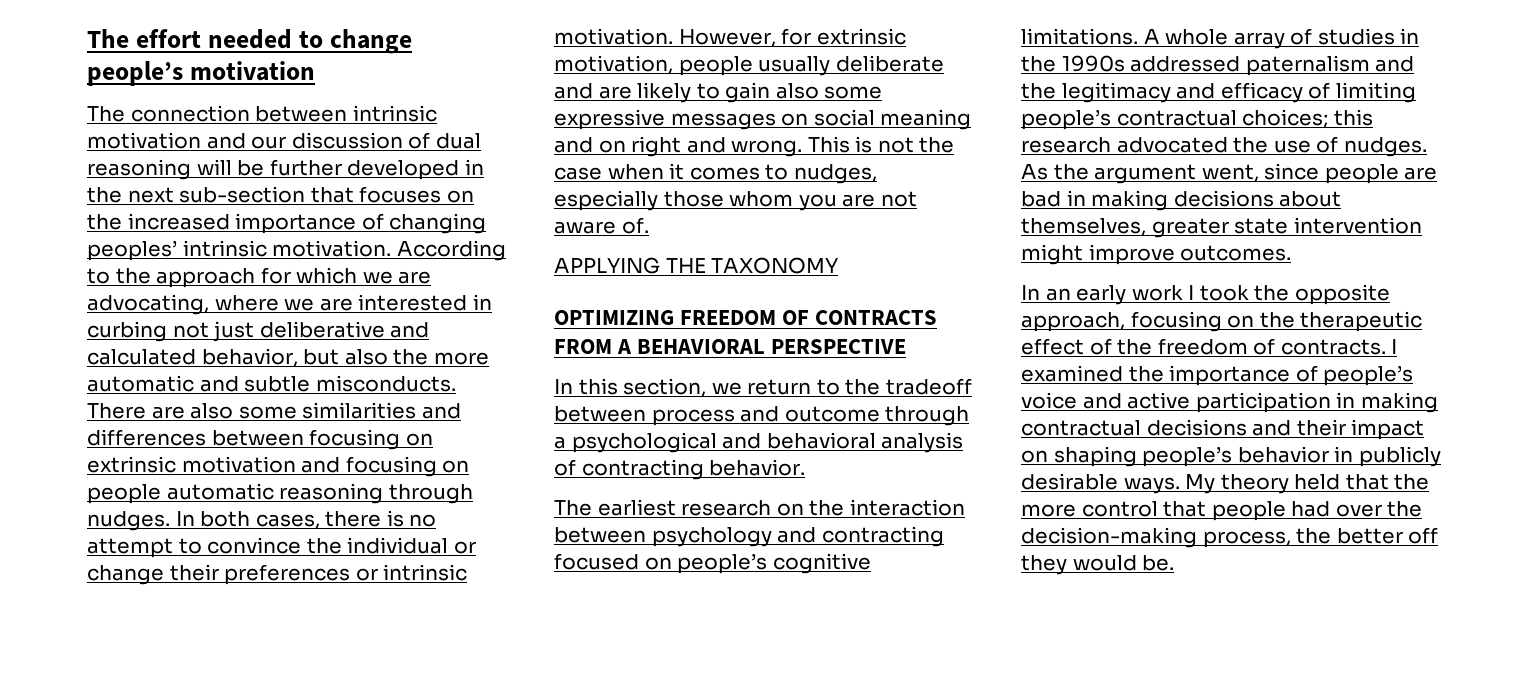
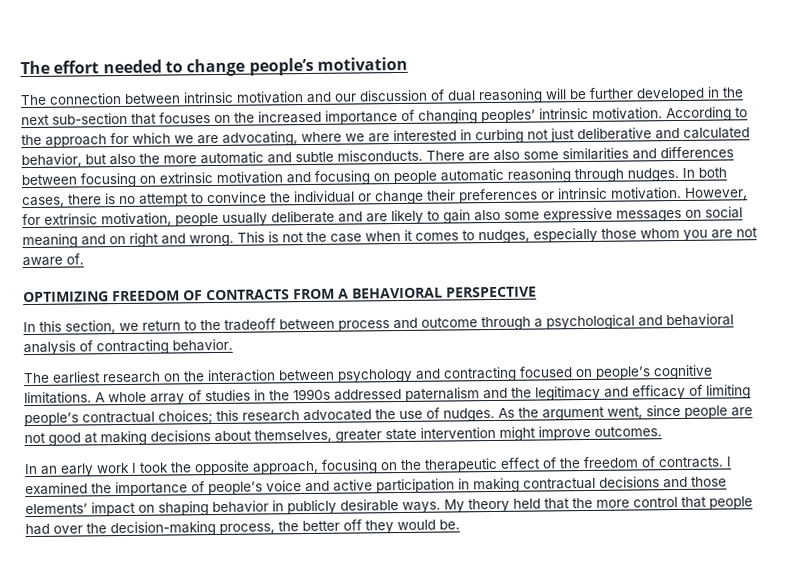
[554,257,839,274] // APPLYING THE TAXONOMY -> (84, 259) none
[1021,190,1086,207] bad in -> [24,432,98,446] not good at
[1296,419,1346,436] their -> [691,476,727,487] [25,503,88,515] those elements’
[1142,446,1233,467] people’s -> (209, 508) none

